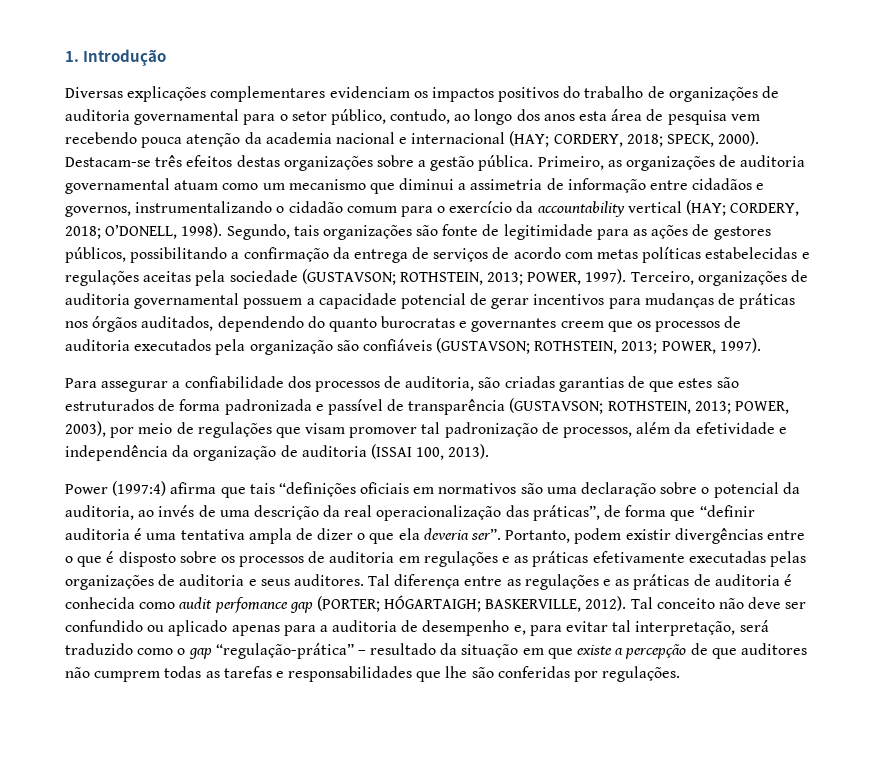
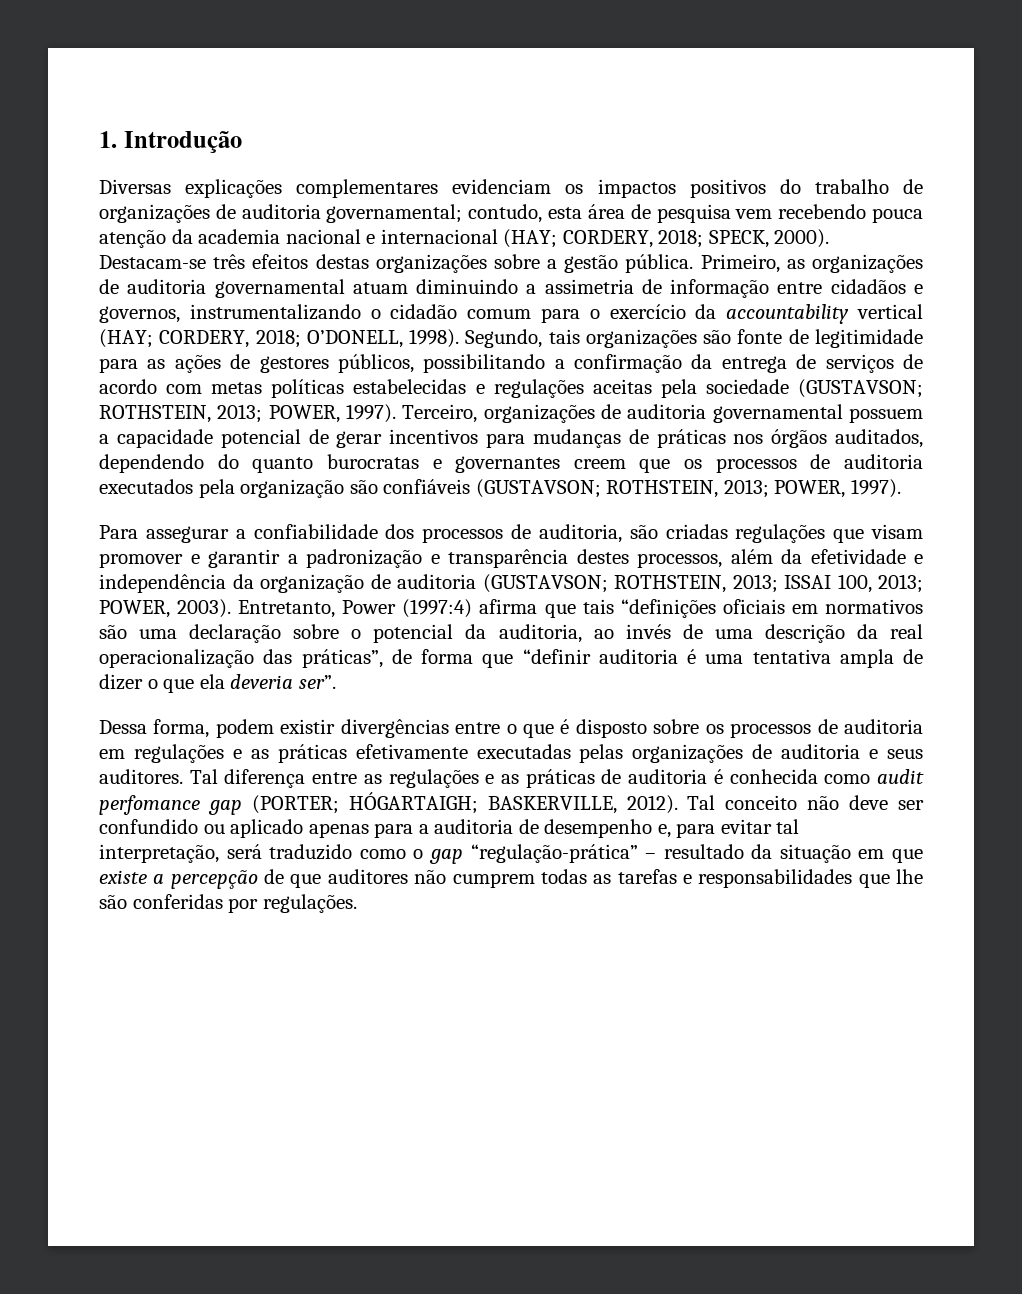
[134,109,575,125] governamental para o setor público, contudo, ao longo dos anos -> [326,204,543,223] governamental; contudo,
[222,178,455,194] como um mecanismo que diminui -> [416,279,519,294] diminuindo
[558,376,739,392] [65,398,790,415] [65,421,559,438] garantias de que estes são estruturados de forma padronizada e passível de transparência (GUSTAVSON; ROTHSTEIN, 2013; POWER, 2003), por meio de regulações que visam promover tal padronização de -> [735,524,924,543] [99,549,629,568] regulações que visam promover e garantir a padronização e transparência destes
[370,444,490,460] (ISSAI 100, 2013). // -> [482,574,923,593] [99,599,336,618] (GUSTAVSON; ROTHSTEIN, 2013; ISSAI 100, 2013; POWER, 2003). Entretanto,
[505,530,571,543] Portanto, -> [99,719,210,738] // Dessa forma,

